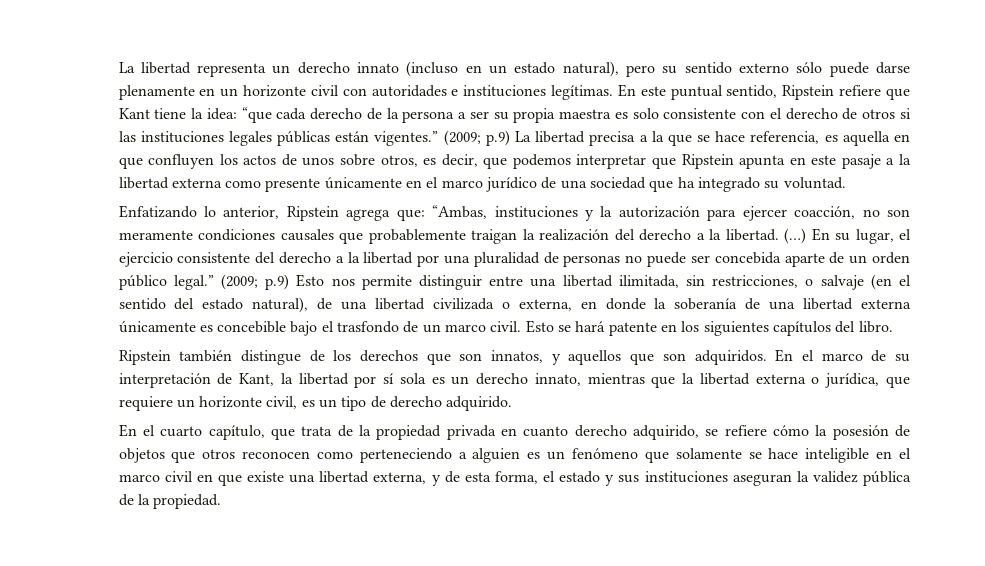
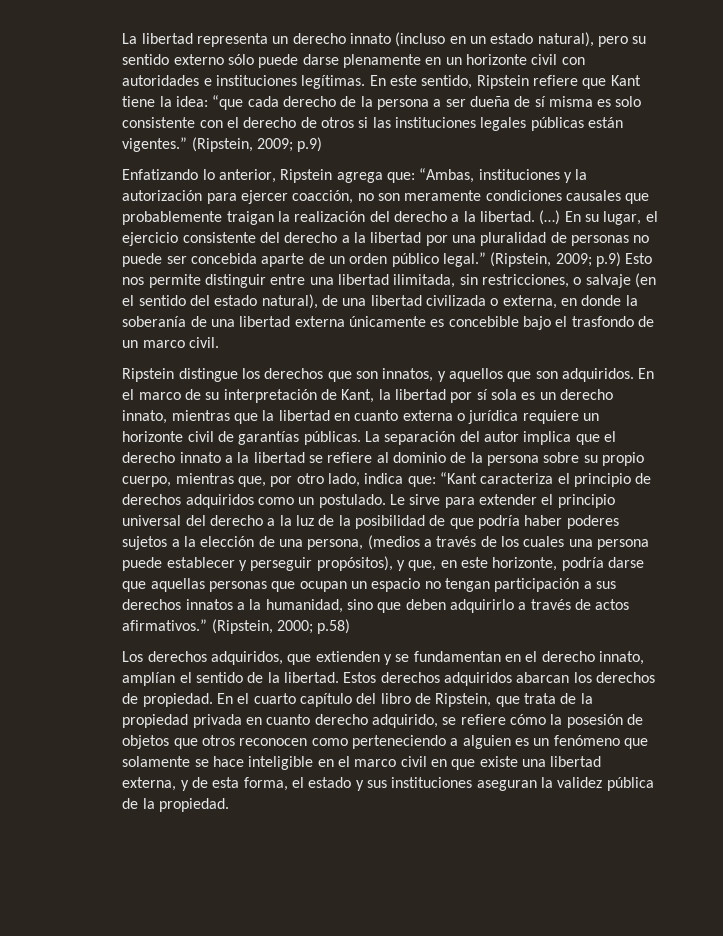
[670,85,723,100] puntual -> (417, 80) none
[493,108,612,123] su propia maestra -> [469,96,593,107] dueña de sí misma
[443,130,911,146] [118,154,911,169] [118,177,846,192] (2009; p.9) La libertad precisa a la que se hace referencia, es aquella en que confluyen los actos de unos sobre otros, es decir, que podemos interpretar que Ripstein apunta en este pasaje a la libertad externa como presente únicamente en el marco jurídico de una sociedad que ha integrado su voluntad. -> [191,137,323,152] (Ripstein, 2009; p.9)
[220,274,258,290] (2009; -> [490,252,592,267] (Ripstein, 2009;
[525,320,893,336] [118,350,325,365] Esto se hará patente en los siguientes capítulos del libro. // Ripstein también distingue de -> [122,368,238,382] // Ripstein distingue
[755,373,911,388] [118,396,513,411] [118,424,265,440] externa o jurídica, que requiere un horizonte civil, es un tipo de derecho adquirido. // En el cuarto capítulo, -> [333,410,599,424] [122,431,616,445] [122,452,644,466] [122,472,652,487] [122,494,615,508] [122,515,619,529] [122,535,649,550] [122,556,644,571] [122,578,616,592] [122,599,630,613] [122,619,351,634] [122,651,644,665] [122,672,655,686] [122,693,492,707] en cuanto externa o jurídica requiere un horizonte civil de garantías públicas. La separación del autor implica que el derecho innato a la libertad se refiere al dominio de la persona sobre su propio cuerpo, mientras que, por otro lado, indica que: “Kant caracteriza el principio de derechos adquiridos como un postulado. Le sirve para extender el principio universal del derecho a la luz de la posibilidad de que podría haber poderes sujetos a la elección de una persona, (medios a través de los cuales una persona puede establecer y perseguir propósitos), y que, en este horizonte, podría darse que aquellas personas que ocupan un espacio no tengan participación a sus derechos innatos a la humanidad, sino que deben adquirirlo a través de actos afirmativos.” (Ripstein, 2000; p.58) // Los derechos adquiridos, que extienden y se fundamentan en el derecho innato, amplían el sentido de la libertad. Estos derechos adquiridos abarcan los derechos de propiedad. En el cuarto capítulo del libro de Ripstein,

